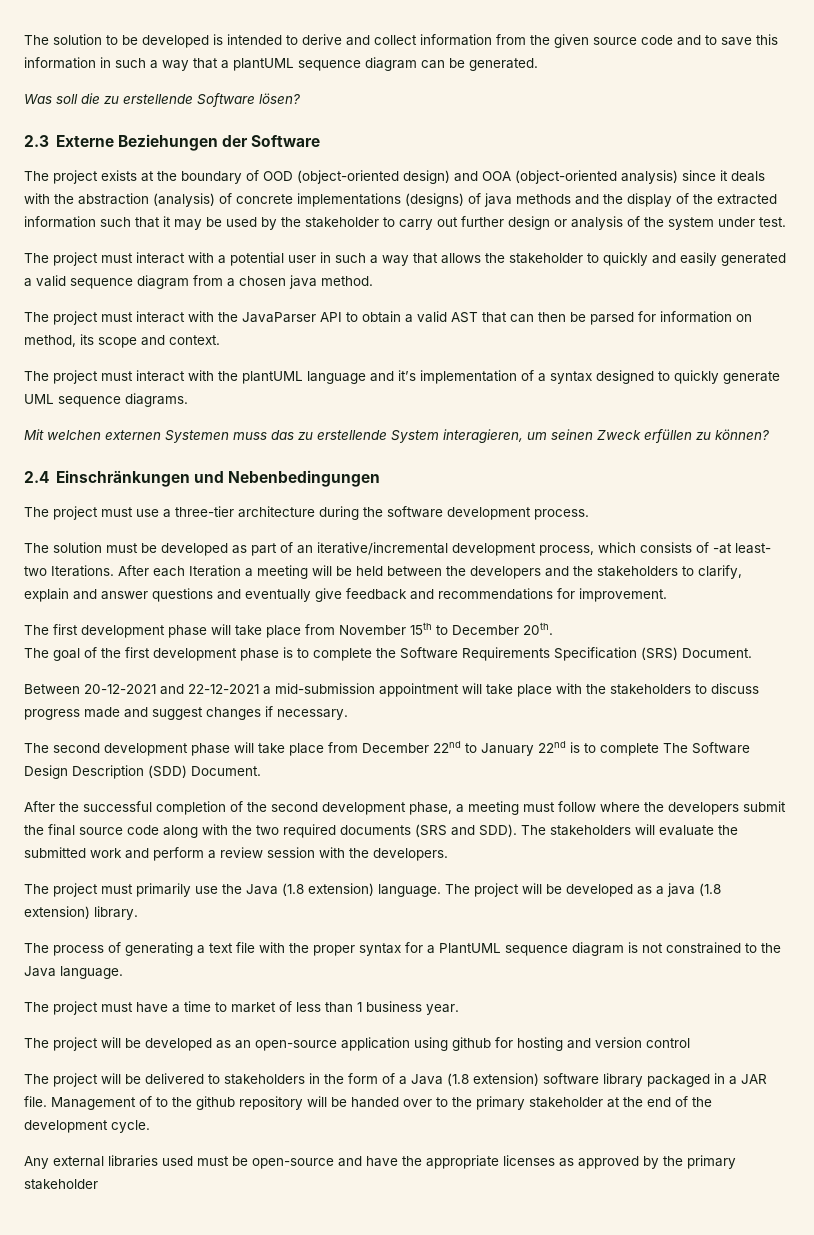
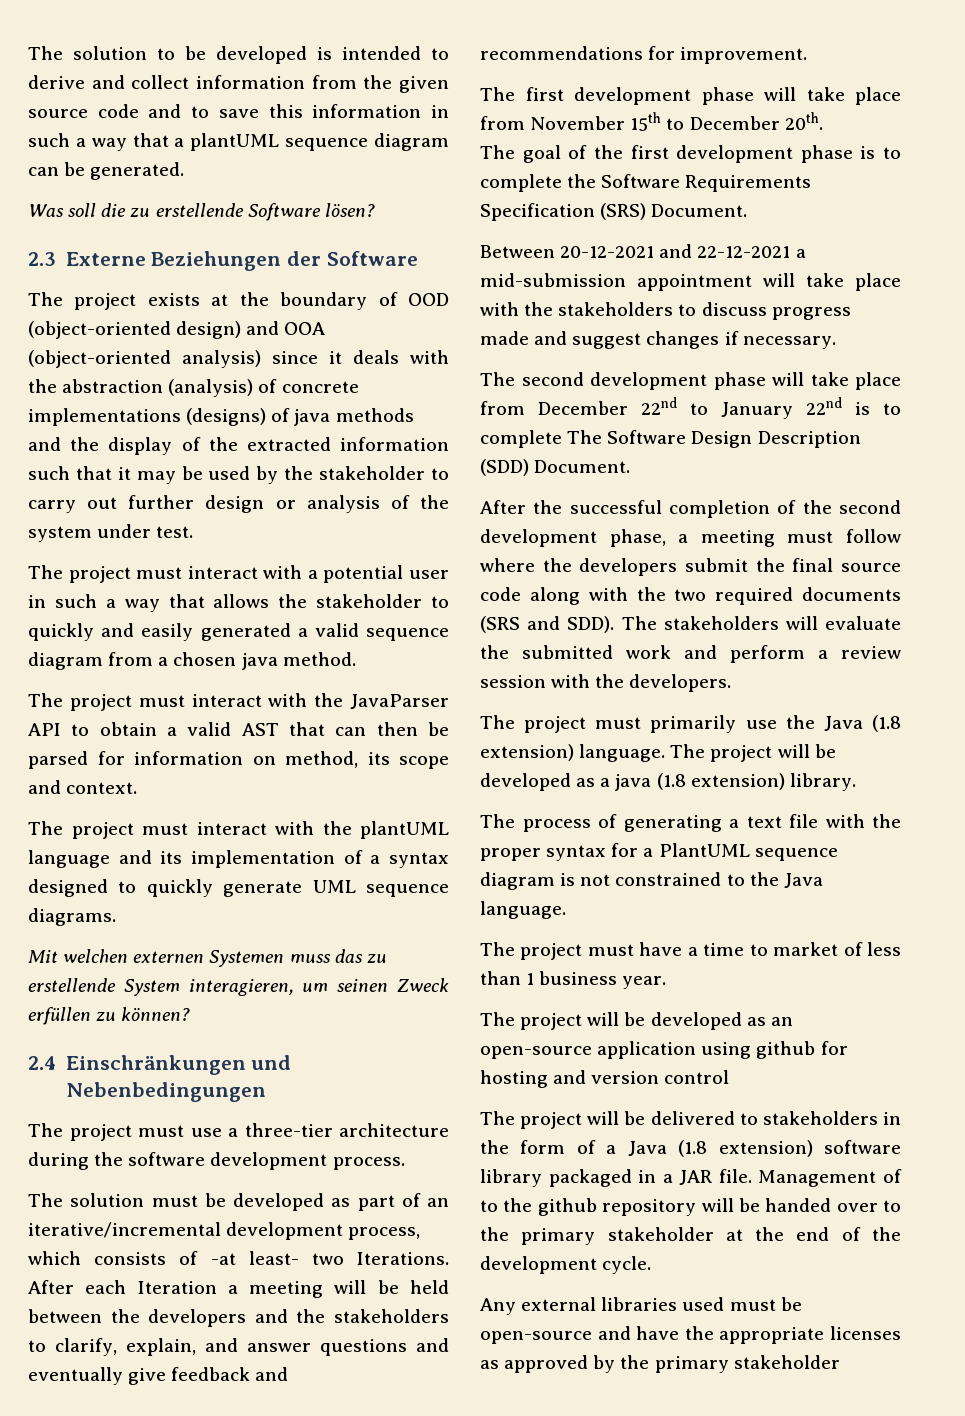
[398,370,416,381] it’s -> [160,851,183,864] its
[24,588,69,602] explain -> [126,1338,196,1356] explain,

